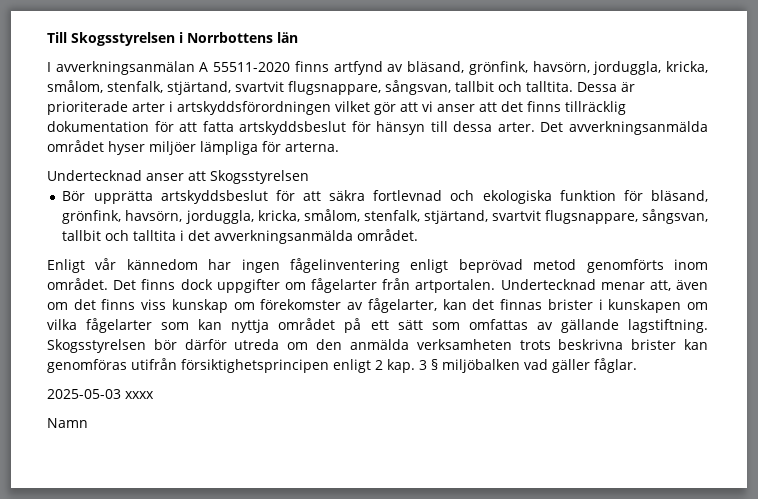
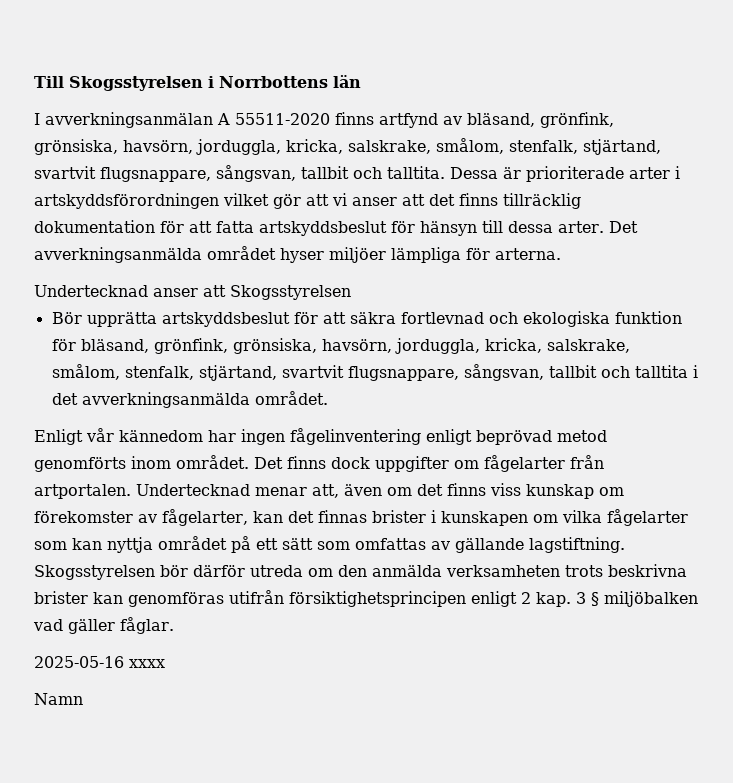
[532,61,709,75] havsörn, jorduggla, kricka, -> [34,139,431,155] grönsiska, havsörn, jorduggla, kricka, salskrake,
[125,210,300,224] havsörn, jorduggla, kricka, -> [232,338,630,354] grönsiska, havsörn, jorduggla, kricka, salskrake,
[47,389,121,399] 2025-05-03 -> [34,656,124,668] 2025-05-16

